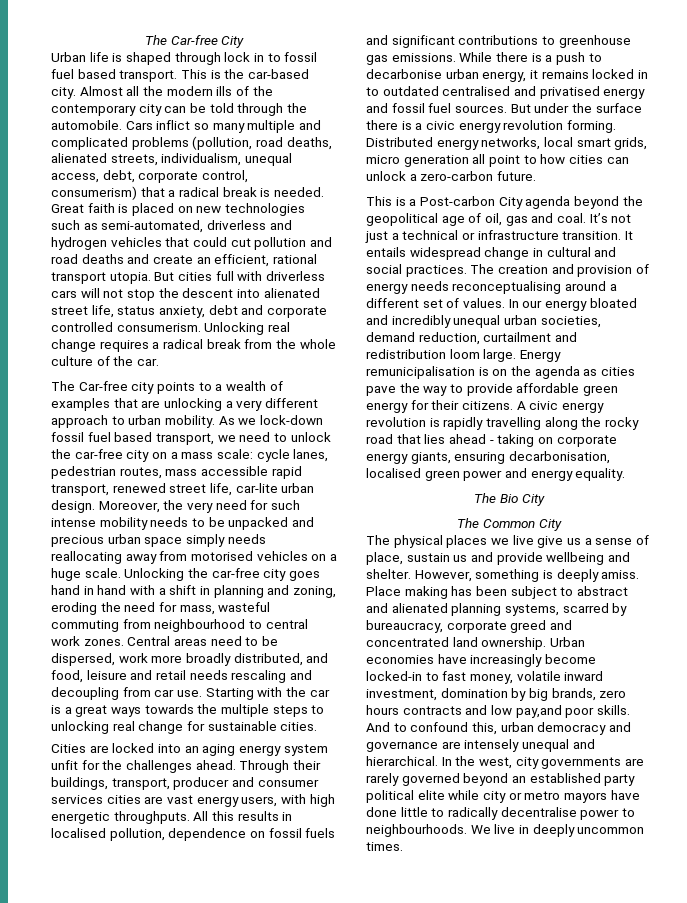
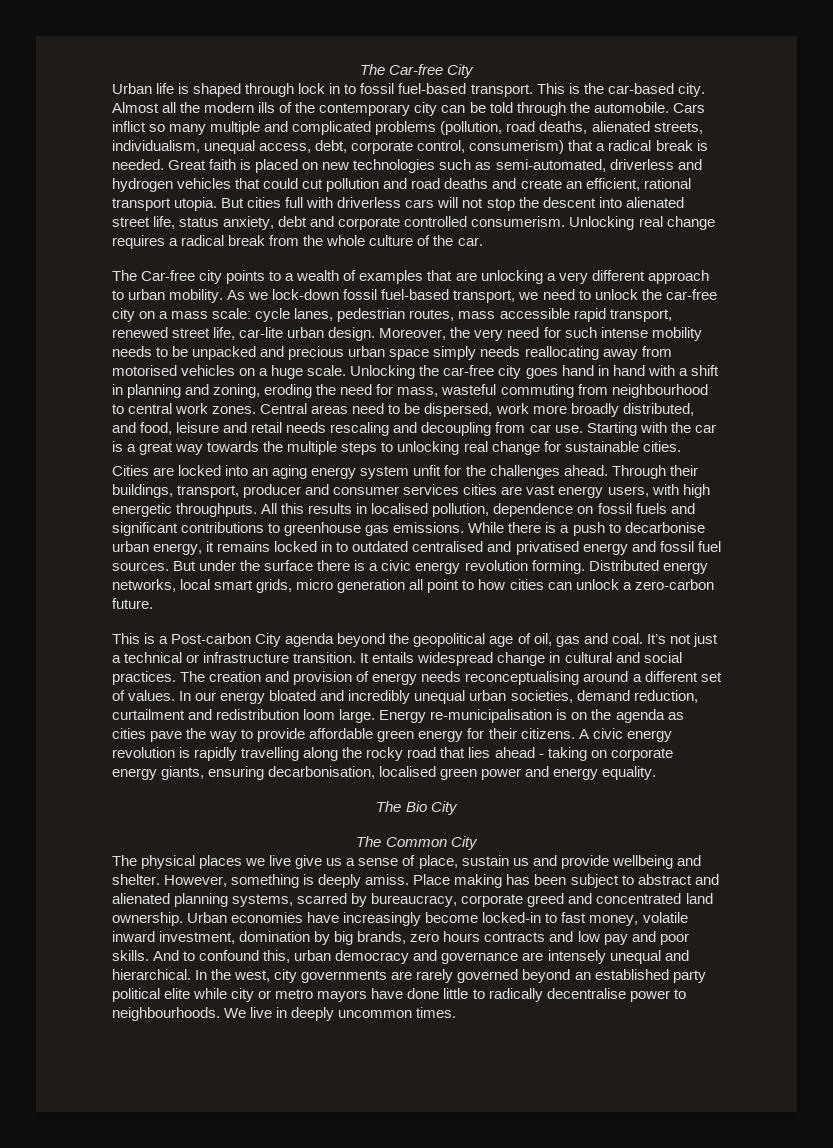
[51,69,116,79] fuel based -> [398,83,467,94] fuel-based
[87,432,153,442] fuel based -> [381,289,450,300] fuel-based
[110,707,141,717] ways -> [175,444,204,455] way
[366,366,475,379] remunicipalisation -> [430,709,553,723] re-municipalisation
[515,705,562,718] pay,and -> [603,931,656,945] pay and

